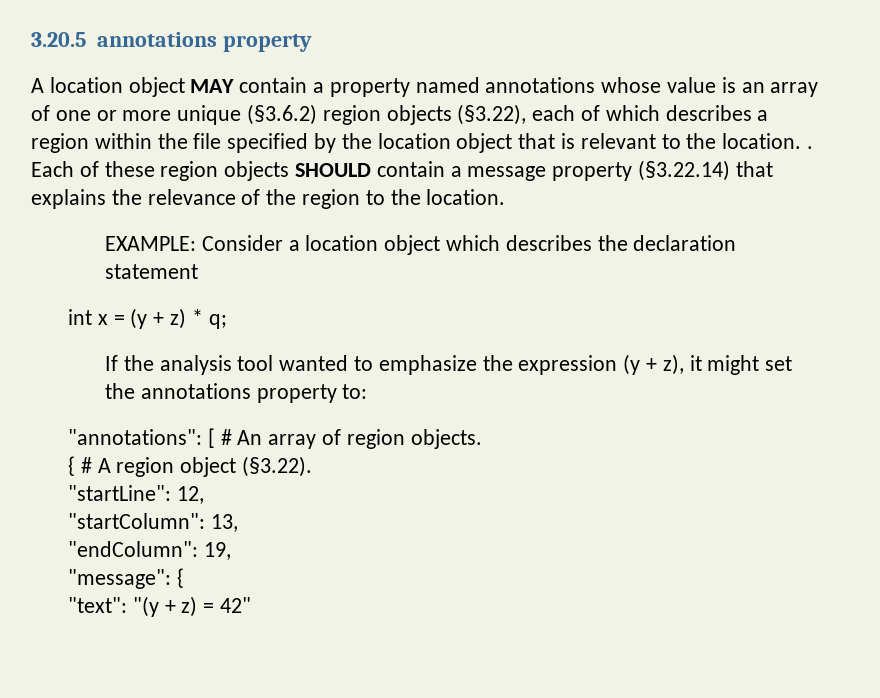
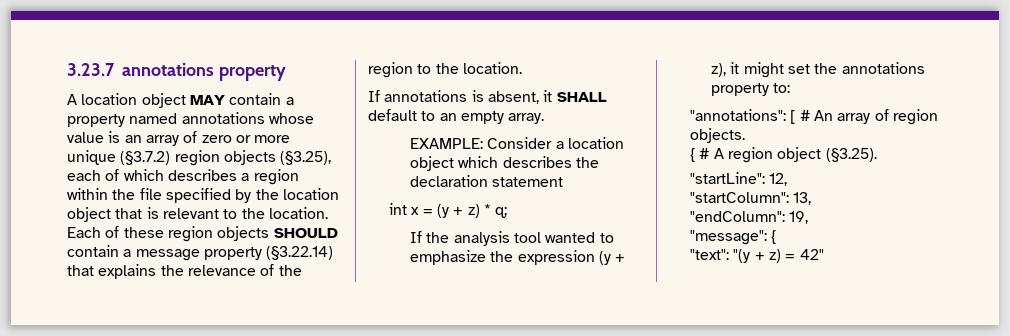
[31,32,86,47] 3.20.5 -> [67,63,115,76] 3.23.7
[55,110,91,121] one -> [201,135,232,143] zero
[247,104,527,125] (§3.6.2) region objects (§3.22), -> [120,150,332,166] (§3.7.2) region objects (§3.25),
[807,146,814,149] . -> (328, 213) none
(506, 197) none -> [368,90,607,104] [368,109,545,124] // If annotations is absent, it SHALL default to an empty array.
[242,456,313,477] (§3.22). -> [825,148,877,162] (§3.25).

